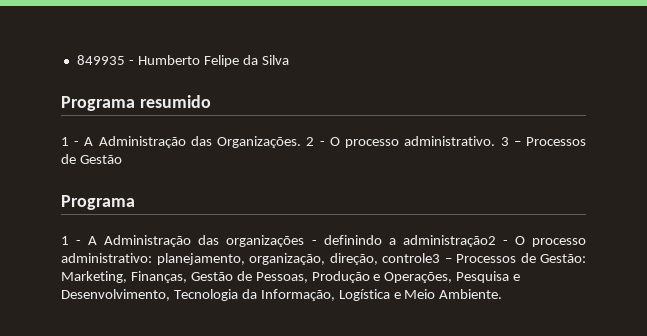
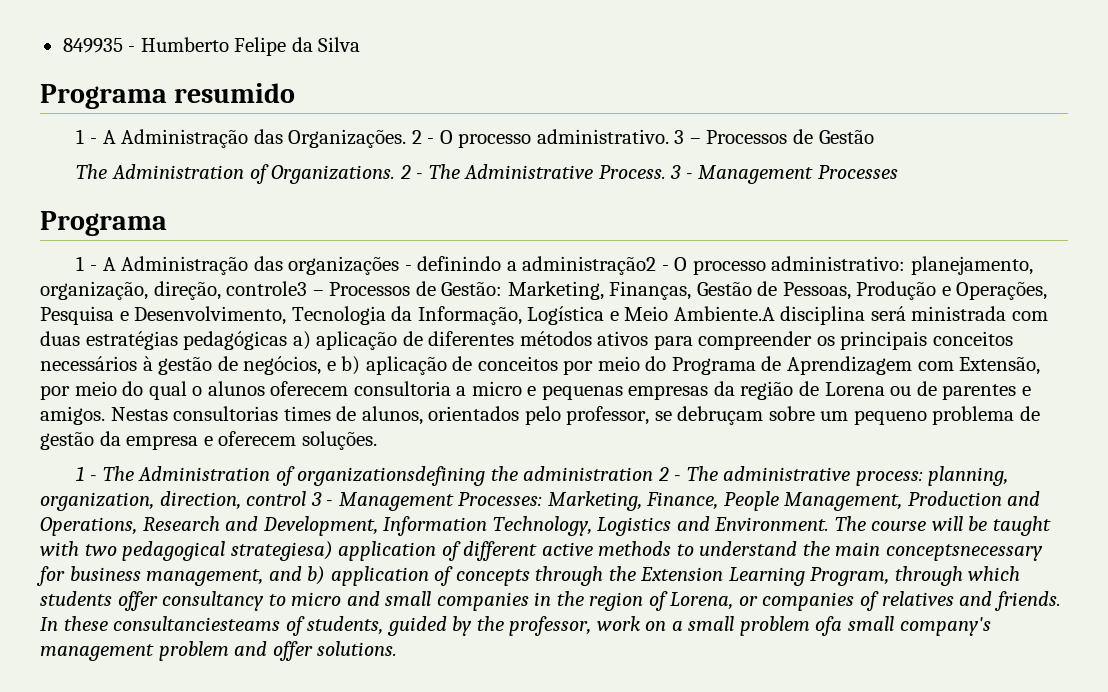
(122, 159) none -> [76,164,898,184] // The Administration of Organizations. 2 - The Administrative Process. 3 - Management Processes
[439,289,503,299] Ambiente. -> [673,306,1048,325] [40,331,1013,350] [40,356,1041,375] [40,381,1031,400] [40,406,1041,425] [40,431,377,450] [76,466,1009,486] [40,491,1041,511] [40,516,1051,536] [40,541,1043,561] [36,566,1021,586] [40,591,1061,611] [40,616,991,636] [40,641,398,661] Ambiente.A disciplina será ministrada com duas estratégias pedagógicas a) aplicação de diferentes métodos ativos para compreender os principais conceitos necessários à gestão de negócios, e b) aplicação de conceitos por meio do Programa de Aprendizagem com Extensão, por meio do qual o alunos oferecem consultoria a micro e pequenas empresas da região de Lorena ou de parentes e amigos. Nestas consultorias times de alunos, orientados pelo professor, se debruçam sobre um pequeno problema de gestão da empresa e oferecem soluções. // 1 - The Administration of organizationsdefining the administration 2 - The administrative process: planning, organization, direction, control 3 - Management Processes: Marketing, Finance, People Management, Production and Operations, Research and Development, Information Technology, Logistics and Environment. The course will be taught with two pedagogical strategiesa) application of different active methods to understand the main conceptsnecessary for business management, and b) application of concepts through the Extension Learning Program, through which students offer consultancy to micro and small companies in the region of Lorena, or companies of relatives and friends. In these consultanciesteams of students, guided by the professor, work on a small problem ofa small company's management problem and offer solutions.

